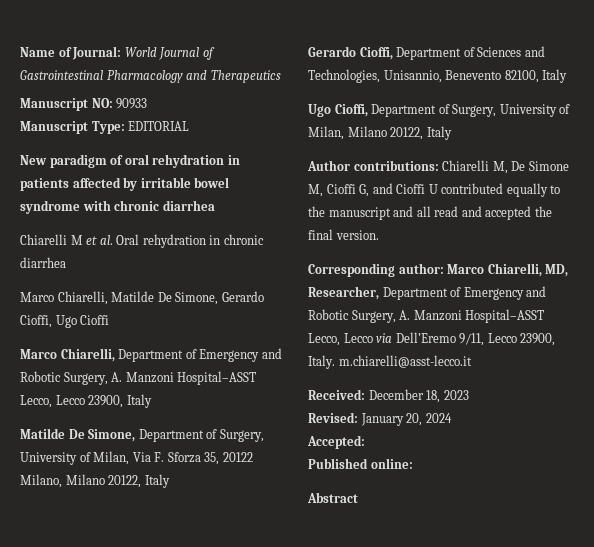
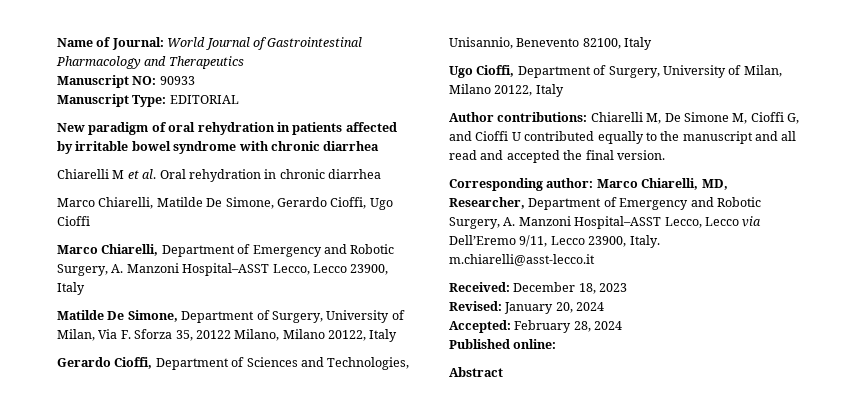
(365, 442) none -> [514,320,623,333] February 28, 2024

